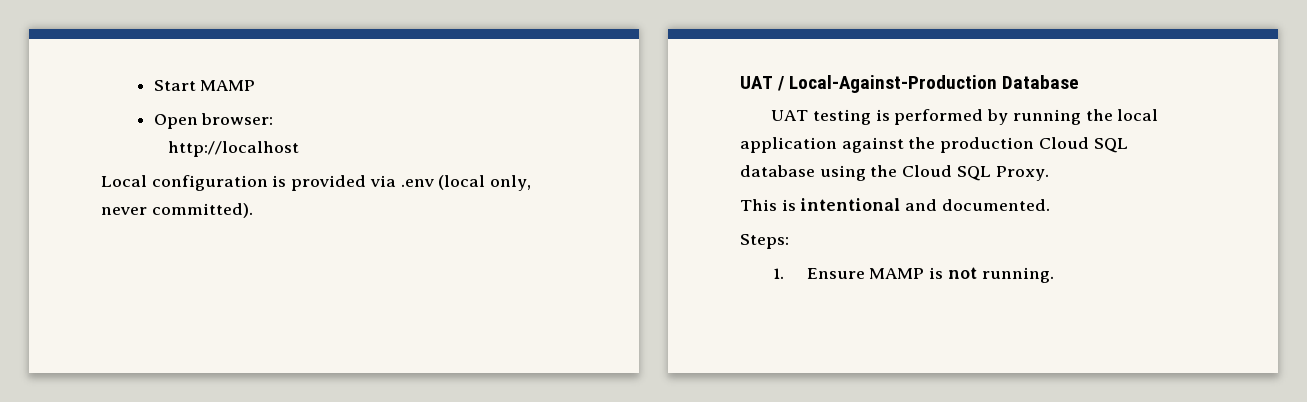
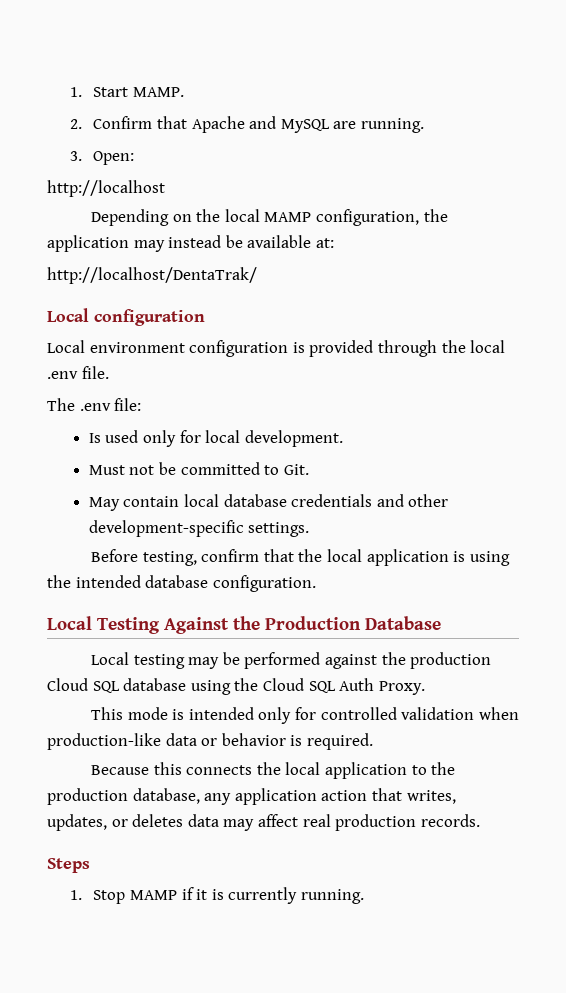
[153,80,256,91] [153,113,274,129] [167,141,299,157] [101,175,532,191] [101,203,253,218] [740,75,1080,93] [771,109,1159,125] [740,137,837,153] Start MAMP // Open browser: // http://localhost // Local configuration is provided via .env (local only, never committed). // UAT / Local-Against-Production Database // UAT testing is performed by running the local application -> [70,87,184,97] [70,116,424,133] [70,151,135,165] [47,180,165,197] [91,209,448,226] [47,235,334,252] [47,267,257,284] [47,308,205,326] [47,340,506,357] [47,366,109,379] [47,398,142,411] [88,430,343,447] [88,462,309,475] [88,494,449,511] [88,520,310,537] [91,549,510,566] [47,575,316,592] [47,616,441,634] [91,652,321,669] 1. Start MAMP. // 2. Confirm that Apache and MySQL are running. // 3. Open: // http://localhost // Depending on the local MAMP configuration, the application may instead be available at: // http://localhost/DentaTrak/ // Local configuration // Local environment configuration is provided through the local .env file. // The .env file: // Is used only for local development. // Must not be committed to Git. // May contain local database credentials and other development-specific settings. // Before testing, confirm that the local application is using the intended database configuration. // Local Testing Against the Production Database // Local testing may be performed
(991, 173) none -> [339,678,375,691] Auth
[781,198,1050,211] [740,234,789,249] [773,267,977,279] is intentional and documented. // Steps: // 1. Ensure MAMP is not -> [127,707,519,724] [47,733,373,750] [91,762,456,779] [47,788,456,805] [47,814,480,831] [47,858,90,873] [70,887,298,904] mode is intended only for controlled validation when production-like data or behavior is required. // Because this connects the local application to the production database, any application action that writes, updates, or deletes data may affect real production records. // Steps // 1. Stop MAMP if it is currently

